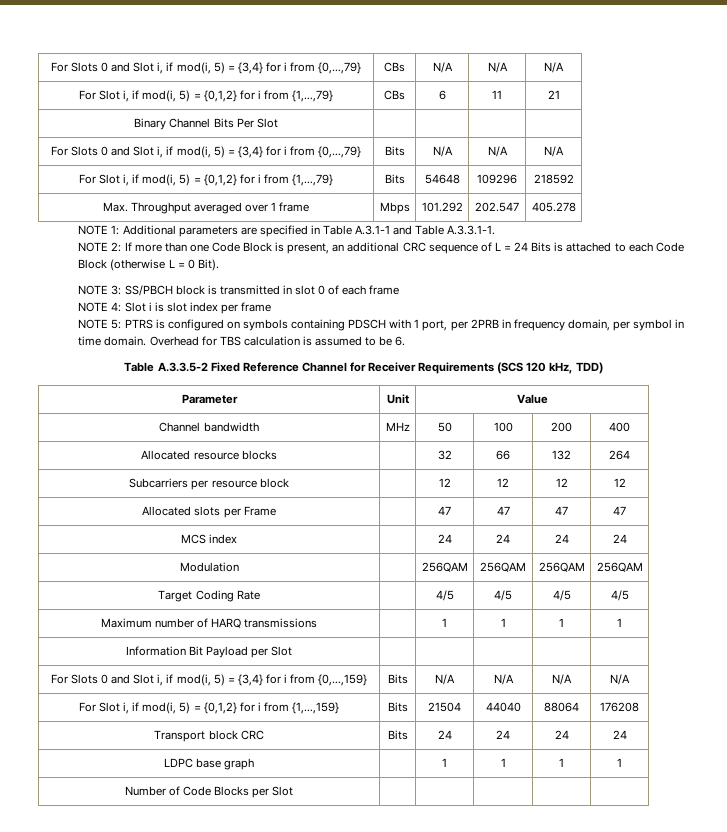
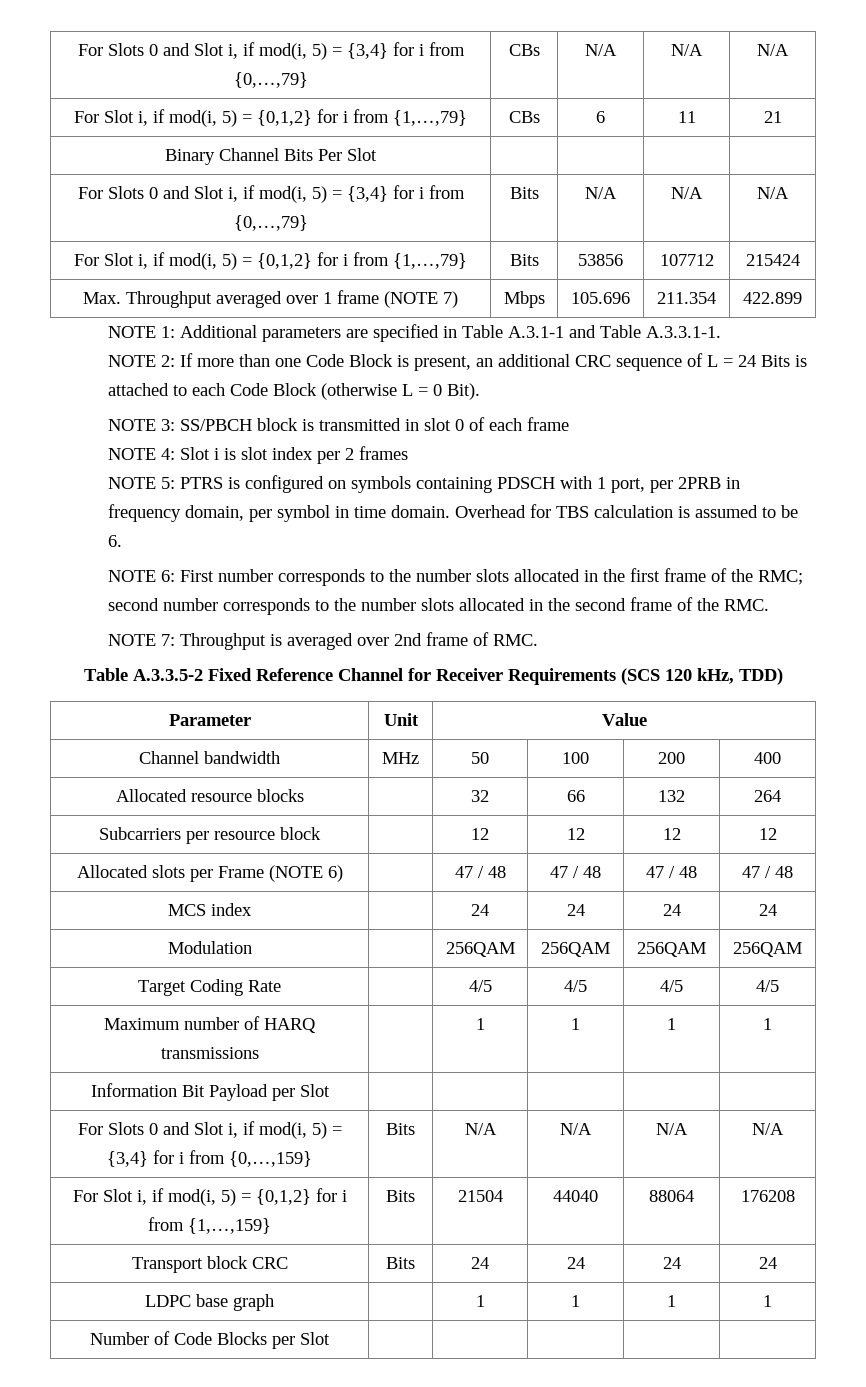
[424,174,460,184] [477,174,517,184] [533,174,574,184] 54648 | 109296 | 218592 -> [578,254,623,266] [659,254,714,266] [745,254,800,266] 53856 | 107712 | 215424
(310, 207) none -> [384,291,458,308] (NOTE 7)
[421,202,463,212] [475,202,519,212] [531,202,576,212] 101.292 | 202.547 | 405.278 -> [571,292,630,304] [657,292,716,304] [743,292,802,304] 105.696 | 211.354 | 422.899
[241,302,272,312] frame -> [344,446,408,460] 2 frames
(406, 341) none -> [107,568,803,586] [107,597,769,615] [107,632,538,650] // NOTE 6: First number corresponds to the number slots allocated in the first frame of the RMC; second number corresponds to the number slots allocated in the second frame of the RMC. // NOTE 7: Throughput is averaged over 2nd frame of RMC.
[438,506,451,515] [496,506,510,515] [555,506,568,515] [613,506,626,515] | | 47 | 47 | 47 | 47 -> [268,865,343,882] [454,866,506,878] [550,866,601,878] [646,866,697,878] [742,866,793,878] (NOTE 6) | | 47 / 48 | 47 / 48 | 47 / 48 | 47 / 48

